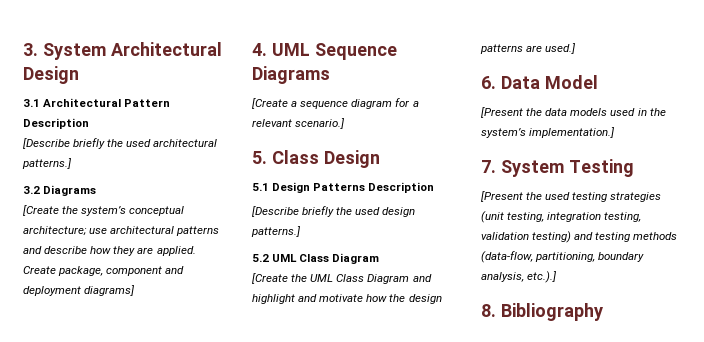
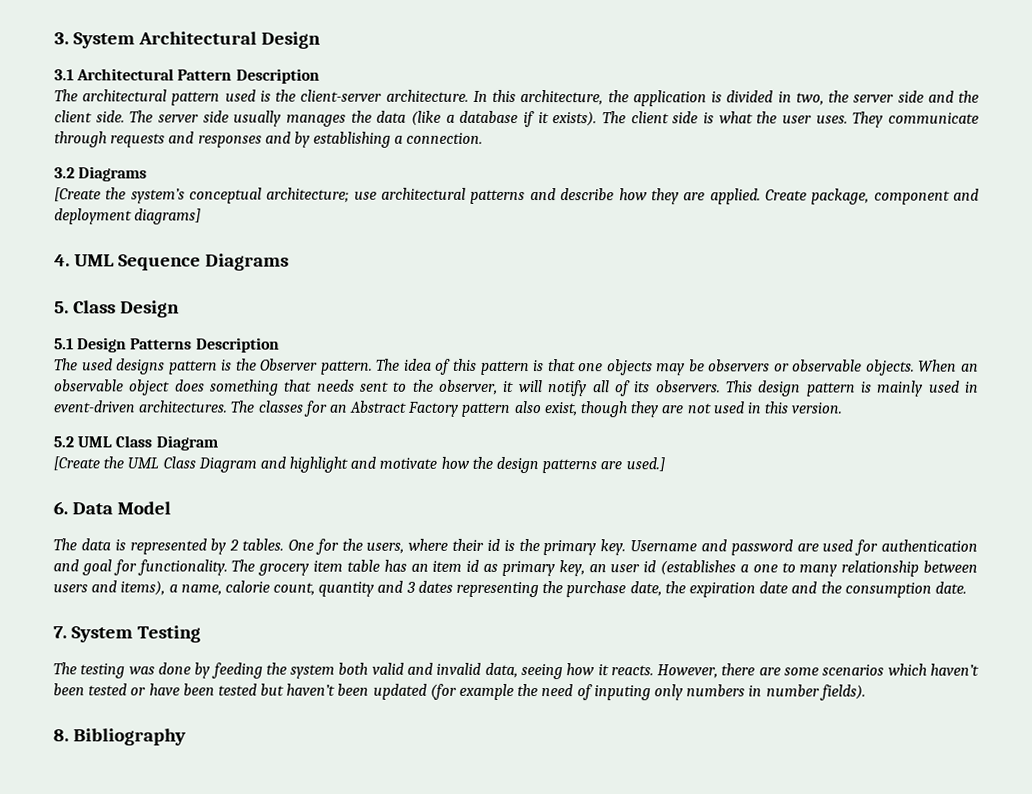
[23,138,218,149] [22,158,72,169] [Describe briefly the used architectural patterns.] -> [54,89,979,107] [54,110,979,128] [54,131,484,148] The architectural pattern used is the client-server architecture. In this architecture, the application is divided in two, the server side and the client side. The server side usually manages the data (like a database if it exists). The client side is what the user uses. They communicate through requests and responses and by establishing a connection.
[252,98,419,109] [252,118,346,129] // [Create a sequence diagram for a relevant scenario.] -> (290, 262) none
[252,206,416,217] [251,226,301,237] [Describe briefly the used design patterns.] -> [54,358,979,376] [54,379,979,397] [53,400,843,418] The used designs pattern is the Observer pattern. The idea of this pattern is that one objects may be observers or observable objects. When an observable object does something that needs sent to the observer, it will notify all of its observers. This design pattern is mainly used in event-driven architectures. The classes for an Abstract Factory pattern also exist, though they are not used in this version.
[481,107,666,118] [481,127,616,138] [481,159,634,177] [481,191,662,202] [481,211,642,223] [481,231,678,243] [481,251,645,263] [481,271,558,283] [Present the data models used in the system’s implementation.] // 7. System Testing // [Present the used testing strategies (unit testing, integration testing, validation testing) and testing methods (data-flow, partitioning, boundary analysis, etc.).] -> [53,538,979,556] [53,559,979,577] [53,580,967,598] [53,625,202,643] [53,662,980,680] [53,683,866,701] The data is represented by 2 tables. One for the users, where their id is the primary key. Username and password are used for authentication and goal for functionality. The grocery item table has an item id as primary key, an user id (establishes a one to many relationship between users and items), a name, calorie count, quantity and 3 dates representing the purchase date, the expiration date and the consumption date. // 7. System Testing // The testing was done by feeding the system both valid and invalid data, seeing how it reacts. However, there are some scenarios which haven’t been tested or have been tested but haven’t been updated (for example the need of inputing only numbers in number fields).

